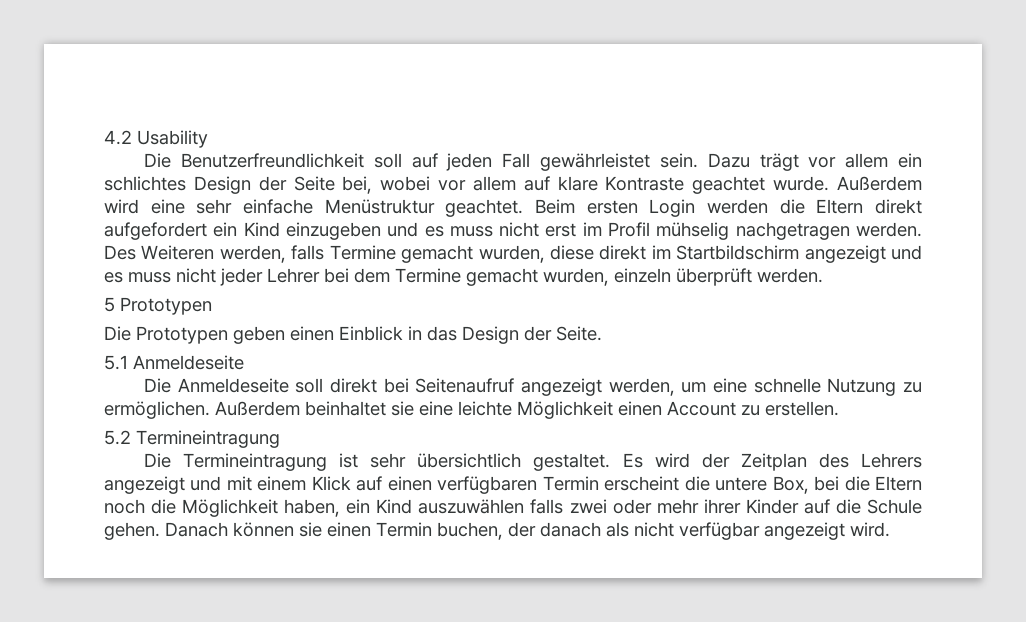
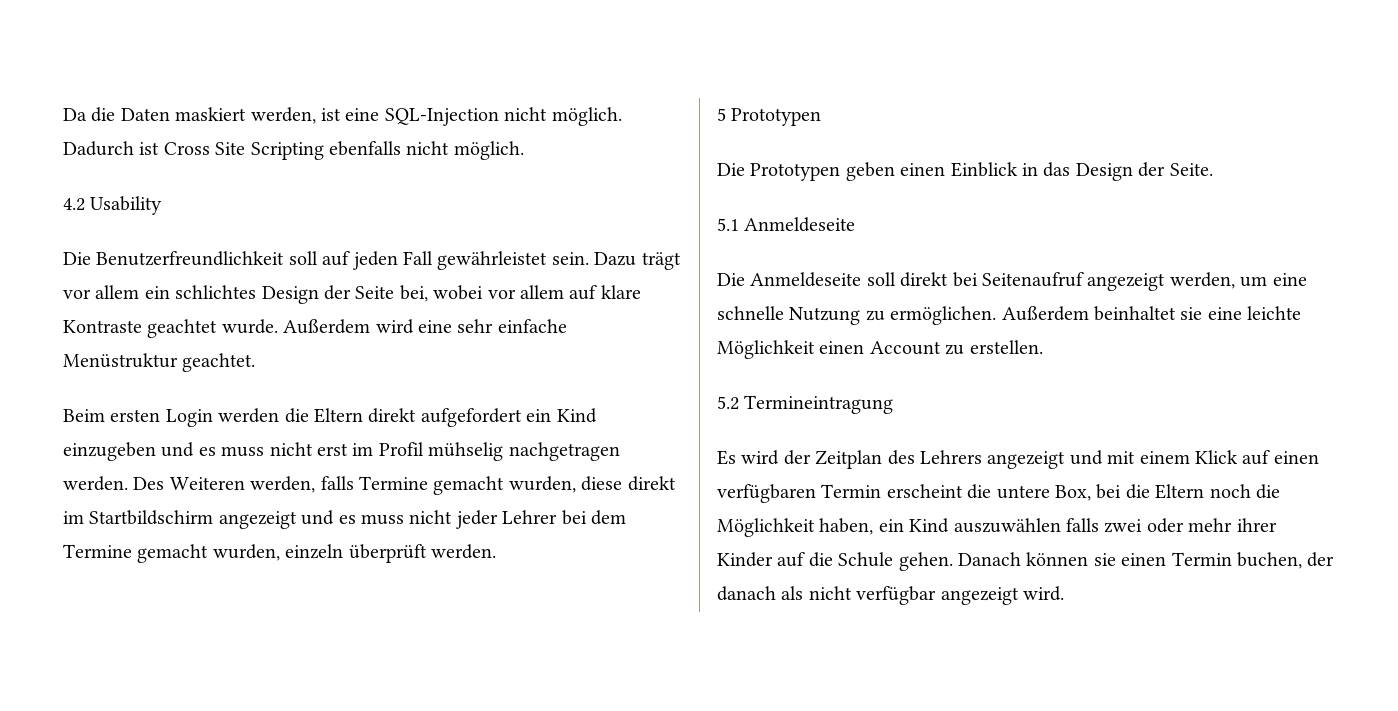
(104, 137) none -> [63,107,622,126] [63,141,524,160] Da die Daten maskiert werden, ist eine SQL-Injection nicht möglich. Dadurch ist Cross Site Scripting ebenfalls nicht möglich. //
(524, 208) none -> (256, 362) //
[144,453,611,471] Die Termineintragung ist sehr übersichtlich gestaltet. -> (894, 404) none

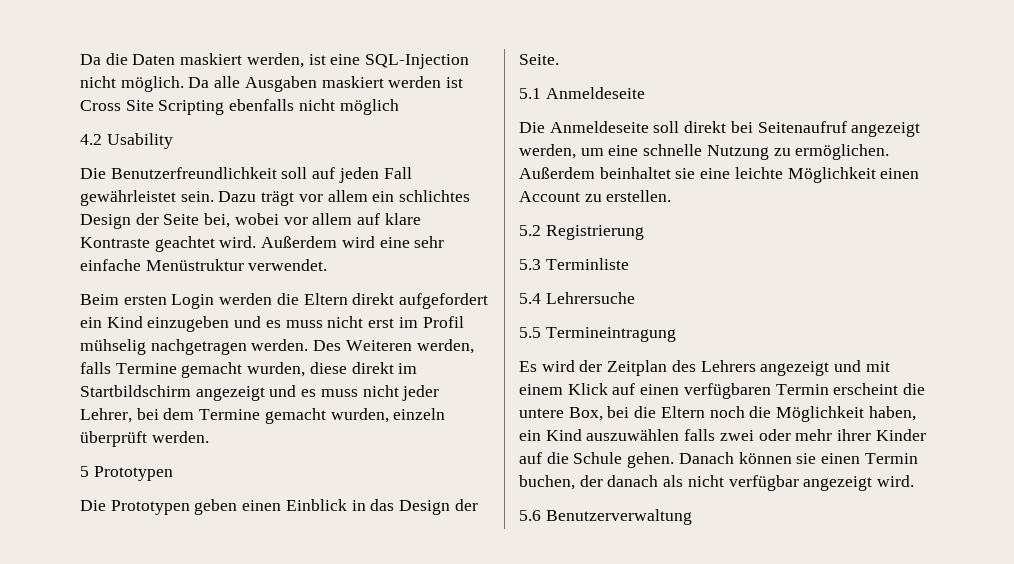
[63,141,134,156] Dadurch -> [188,76,442,92] Da alle Ausgaben maskiert werden
[453,141,524,160] möglich. -> [339,99,399,115] möglich
[221,319,278,334] wurde. -> [219,236,257,248] wird.
[182,353,256,372] geachtet. -> [248,259,328,271] verwendet.
[502,510,558,524] Lehrer -> [80,408,132,423] Lehrer,
(739, 403) none -> [545,225,644,240] [519,258,629,270] [519,292,635,304] [519,327,541,338] Registrierung // 5.3 Terminliste // 5.4 Lehrersuche // 5.5
(1064, 593) none -> [519,509,692,525] // 5.6 Benutzerverwaltung

